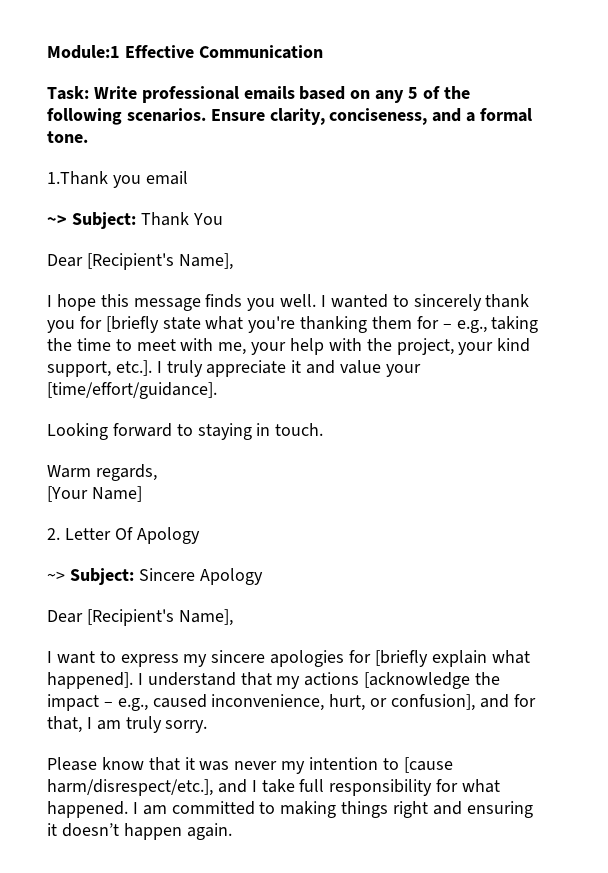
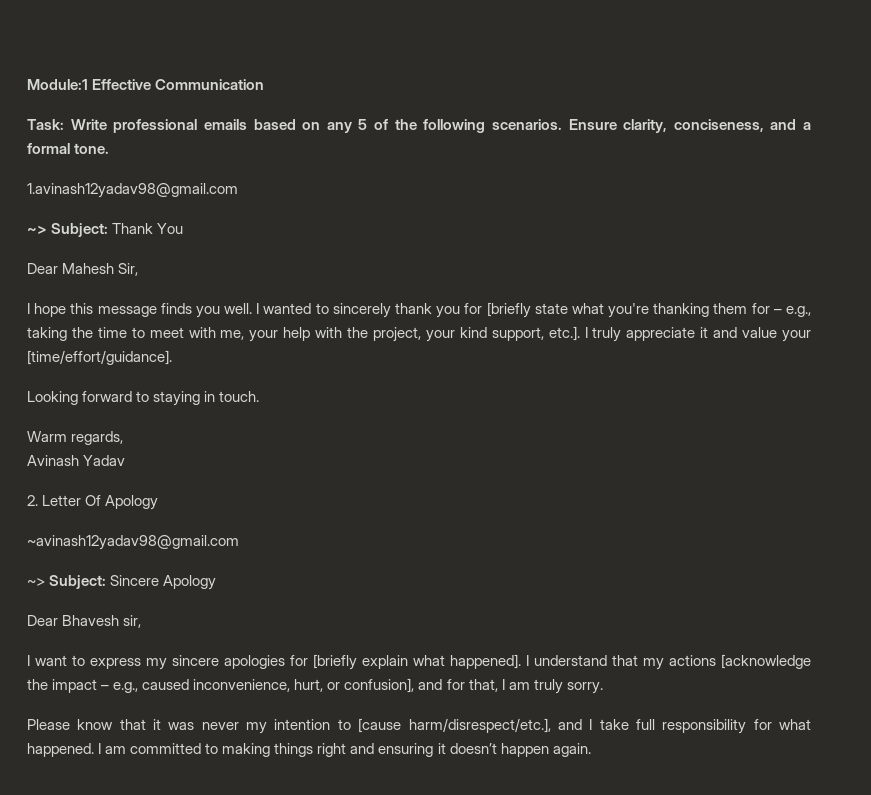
[47,171,188,188] 1.Thank you email -> [27,183,238,198] 1.avinash12yadav98@gmail.com
[86,253,233,270] [Recipient's Name], -> [62,263,139,276] Mahesh Sir,
[47,486,142,502] [Your Name] -> [27,455,126,466] Avinash Yadav
(200, 535) none -> [27,535,239,550] // ~avinash12yadav98@gmail.com
[86,609,233,626] [Recipient's Name], -> [62,615,142,628] Bhavesh sir,

